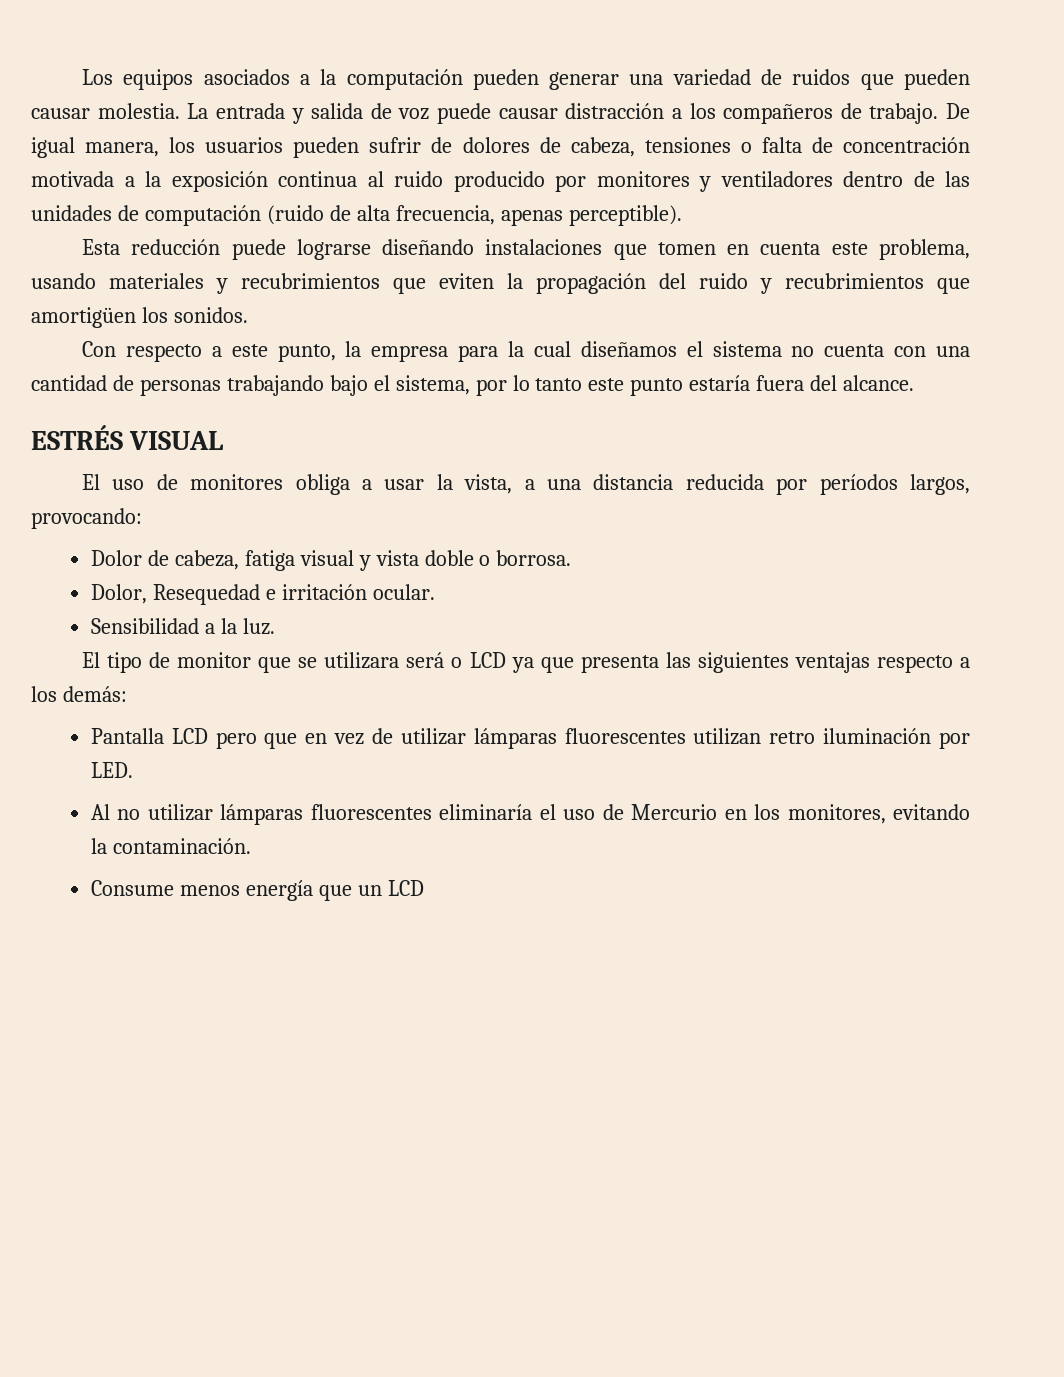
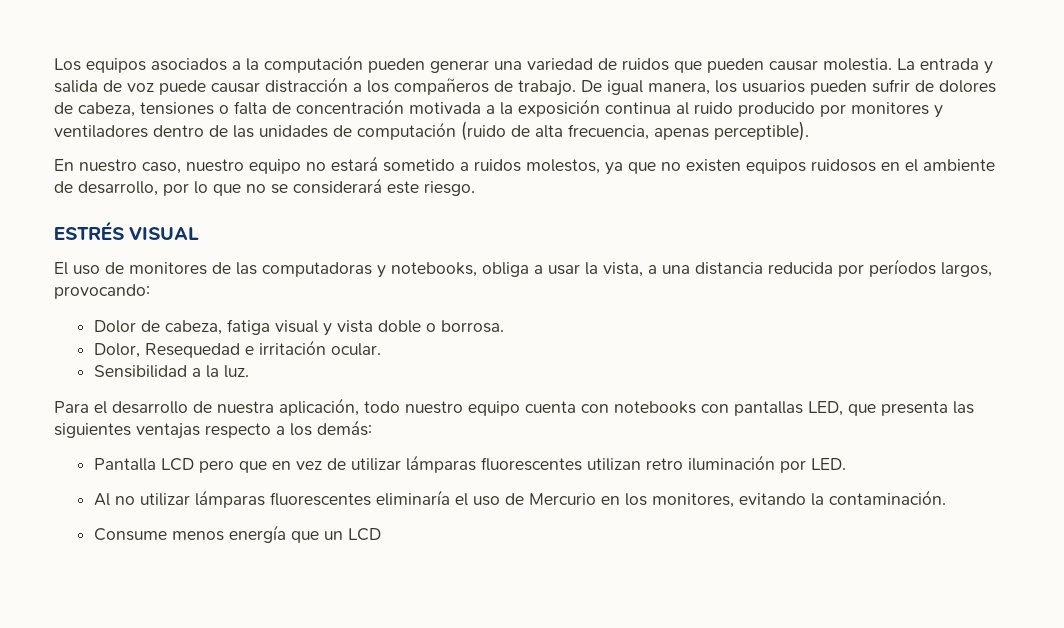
[82,239,971,260] [31,273,970,294] [31,307,248,328] [82,341,970,362] [31,375,915,396] Esta reducción puede lograrse diseñando instalaciones que tomen en cuenta este problema, usando materiales y recubrimientos que eviten la propagación del ruido y recubrimientos que amortigüen los sonidos. // Con respecto a este punto, la empresa para la cual diseñamos el sistema no cuenta con una cantidad de personas trabajando bajo el sistema, por lo tanto este punto estaría fuera del alcance. -> [54,156,995,175] [54,178,475,196] En nuestro caso, nuestro equipo no estará sometido a ruidos molestos, ya que no existen equipos ruidosos en el ambiente de desarrollo, por lo que no se considerará este riesgo.
(284, 482) none -> [212,262,477,278] de las computadoras y notebooks,
[82,652,534,673] El tipo de monitor que se utilizara será o LCD ya -> [54,398,843,416] Para el desarrollo de nuestra aplicación, todo nuestro equipo cuenta con notebooks con pantallas LED,

